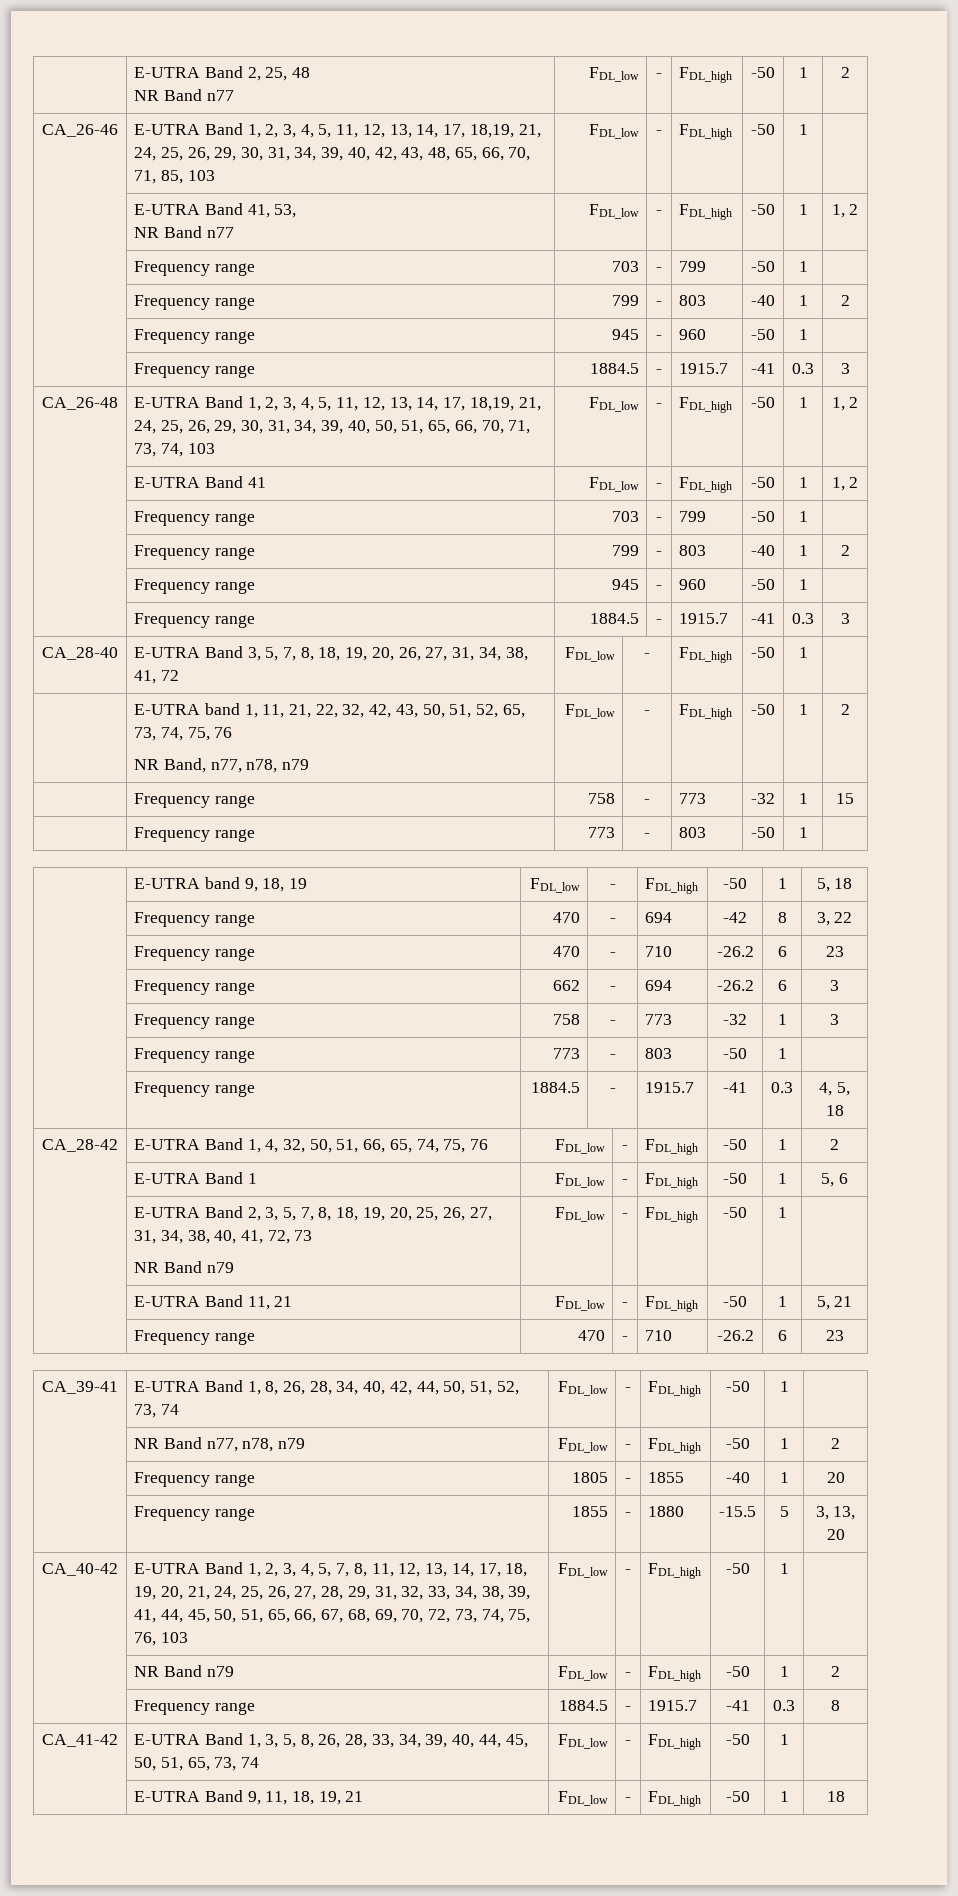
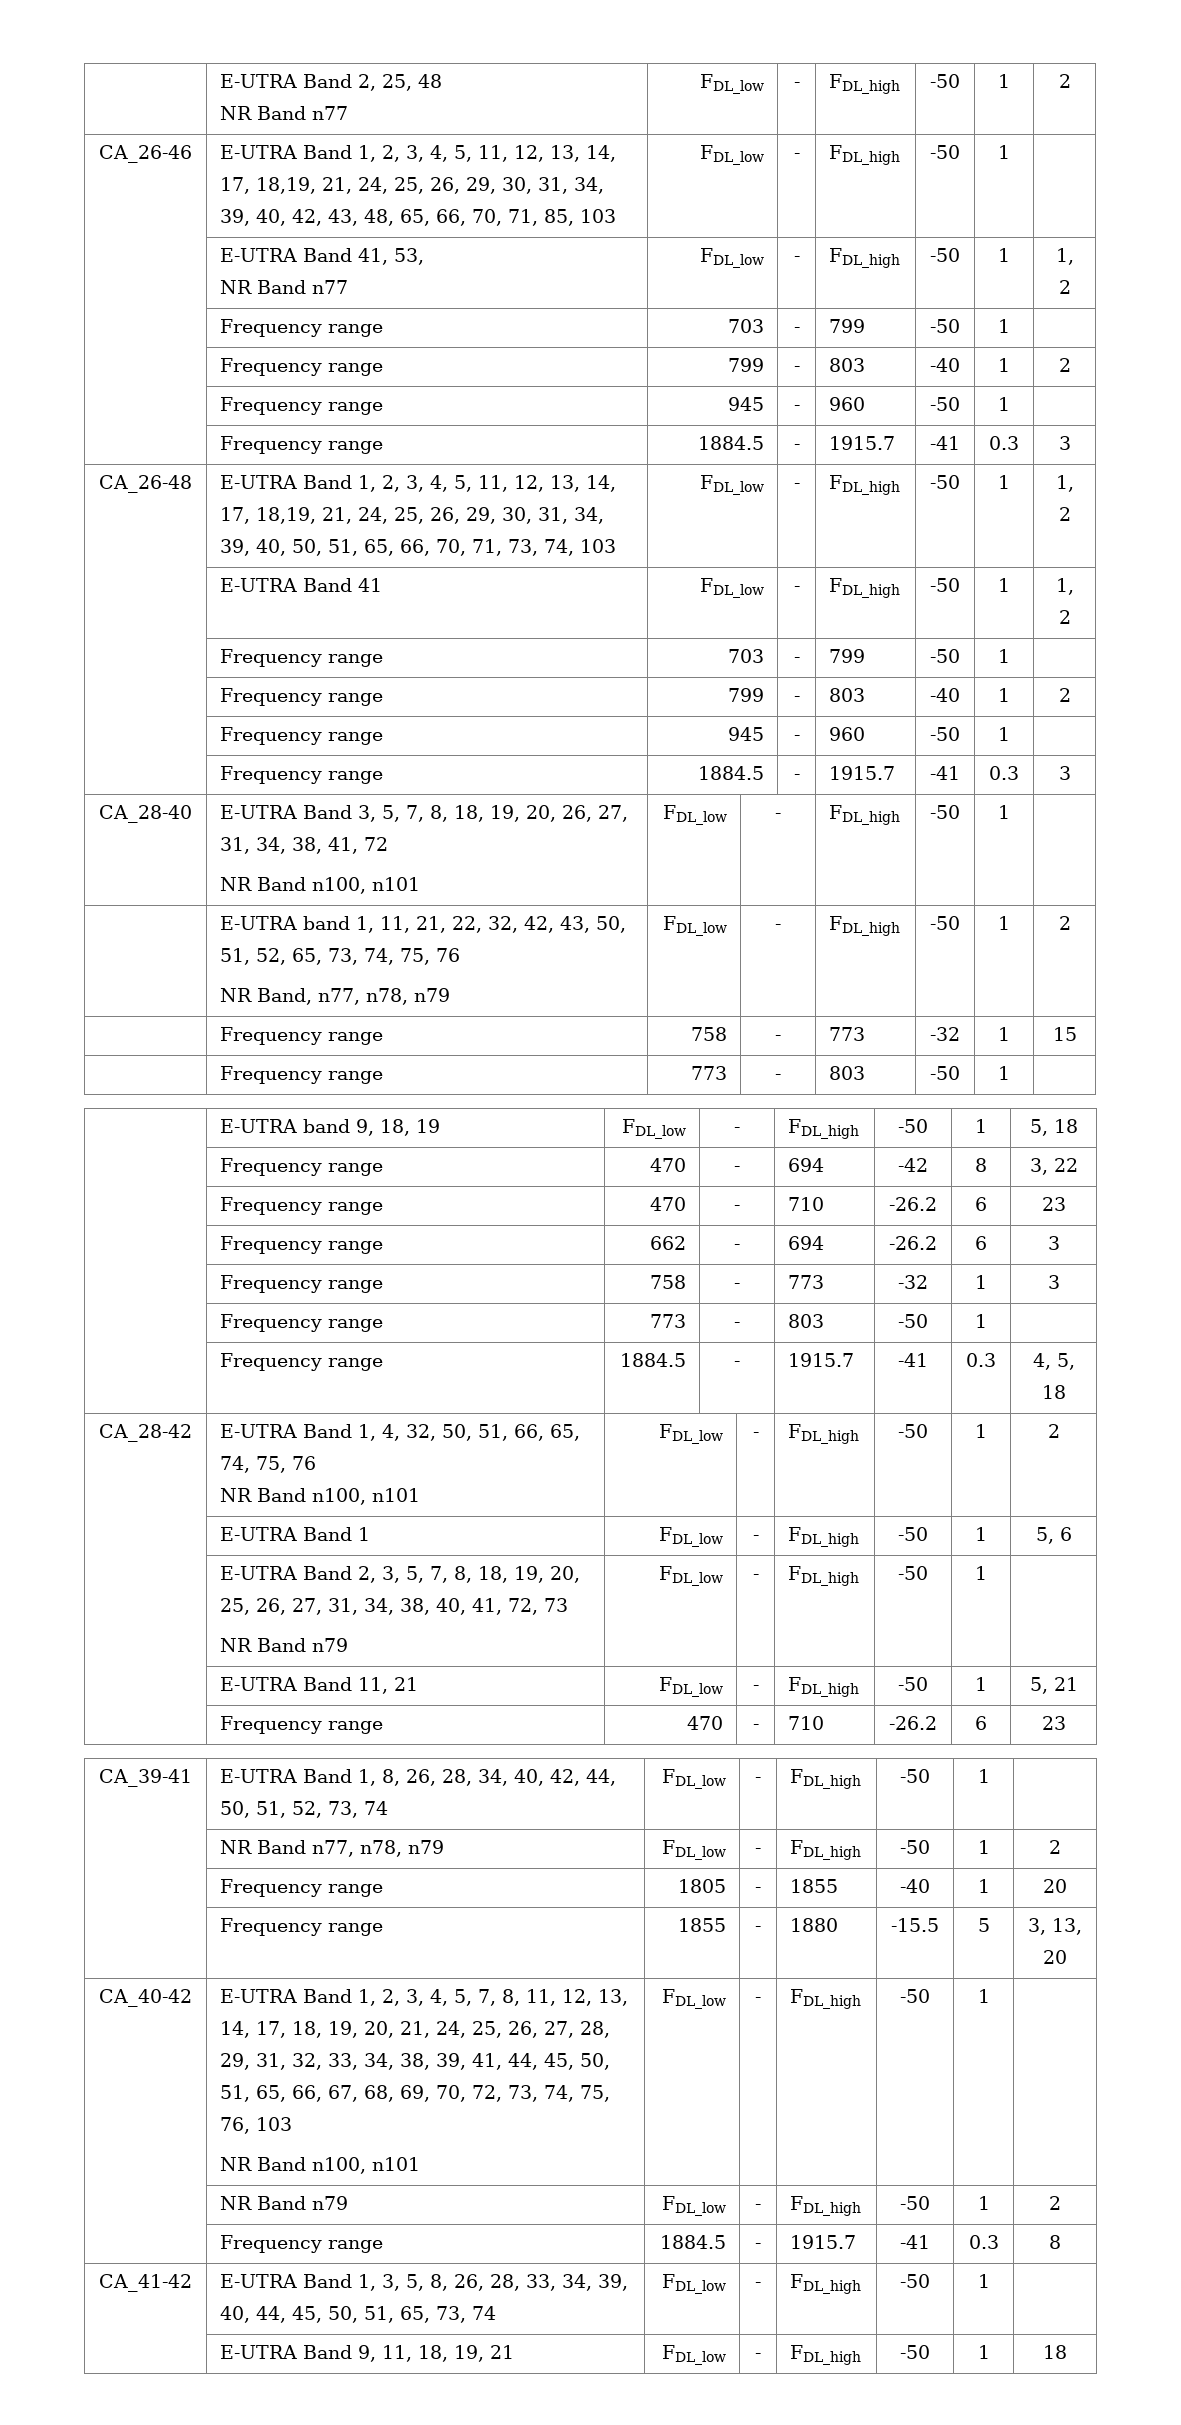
(179, 675) none -> [220,877,421,894] // NR Band n100, n101
(489, 1144) none -> [220,1488,421,1505] // NR Band n100, n101
(188, 1637) none -> [220,2157,421,2174] // NR Band n100, n101

